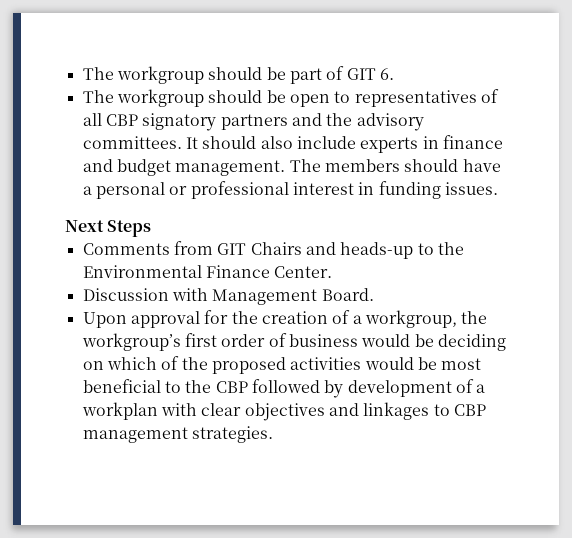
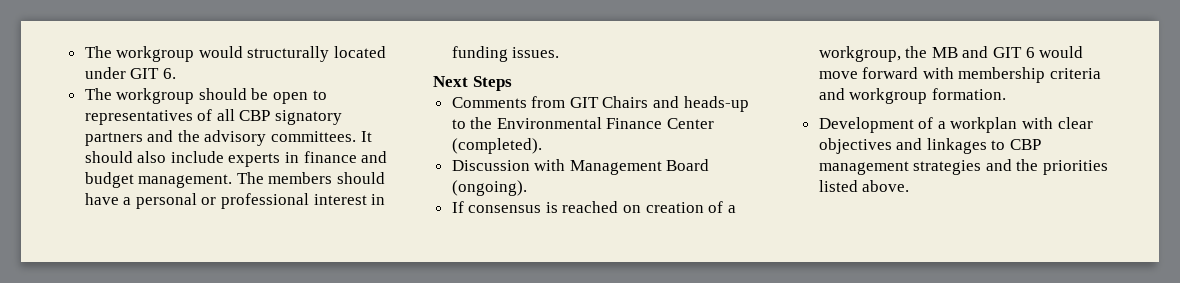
[82,66,345,84] The workgroup should be part of -> [84,46,387,62] [84,67,126,79] The workgroup would structurally located under
[274,266,333,278] Center. -> [667,118,715,129] [451,138,542,154] Center (completed).
[321,288,374,301] [82,310,258,328] Board. // Upon approval for the -> [666,159,710,171] [451,180,527,196] [451,201,642,213] Board (ongoing). // If consensus is reached on
[81,333,506,351] [82,356,482,374] [82,379,452,398] workgroup’s first order of business would be deciding on which of the proposed activities would be most beneficial to the CBP followed by development -> [931,46,1084,58] [818,67,1102,83] [818,88,1006,104] [818,117,914,133] MB and GIT 6 would move forward with membership criteria and workgroup formation. // Development
[191,426,273,443] strategies. -> [913,159,1109,175] [818,180,910,192] strategies and the priorities listed above.

